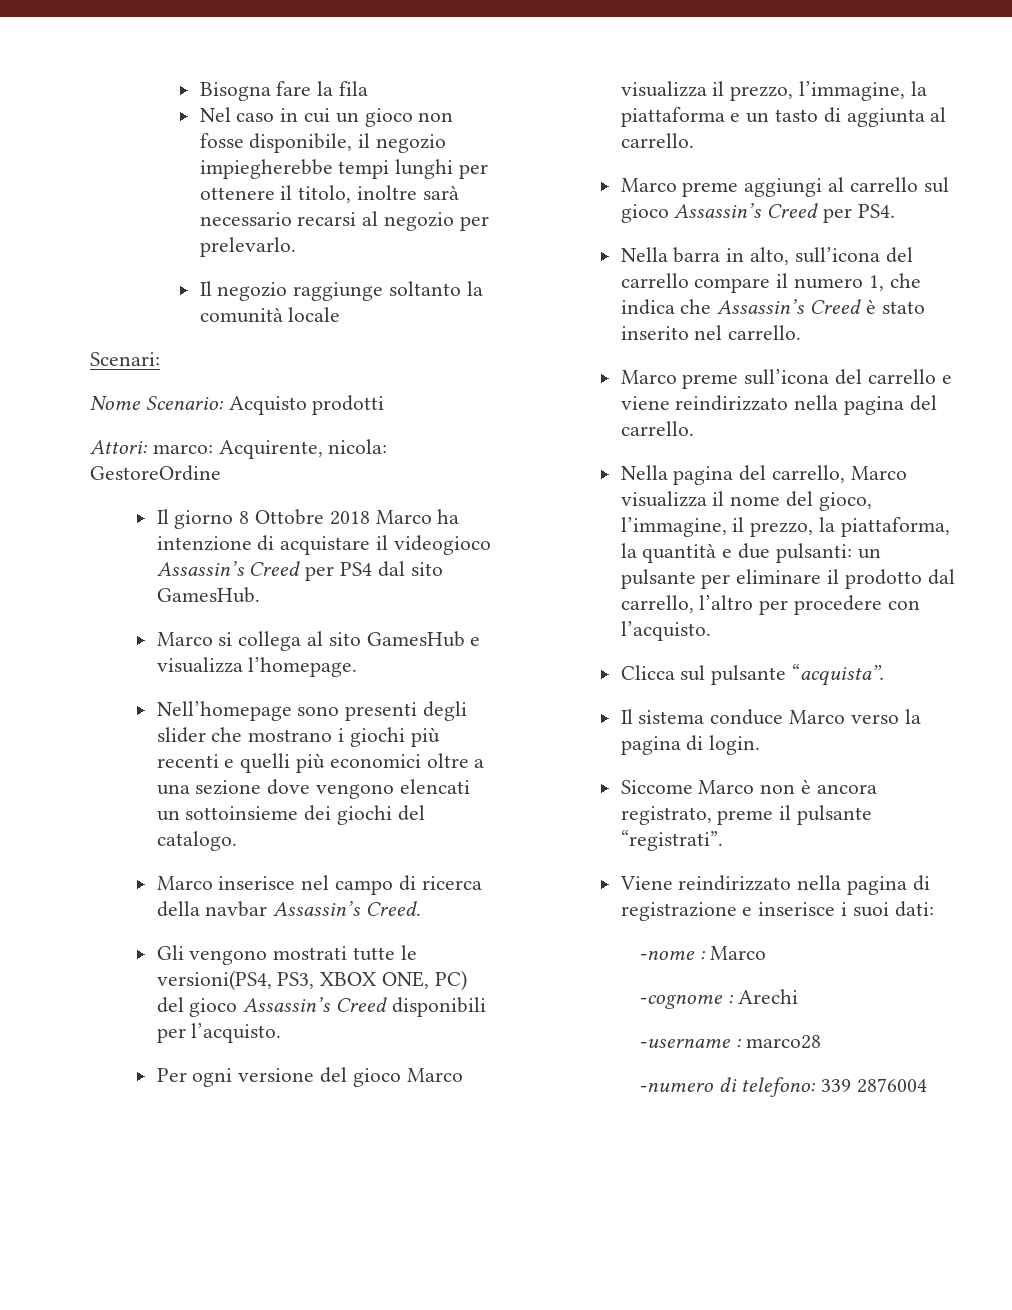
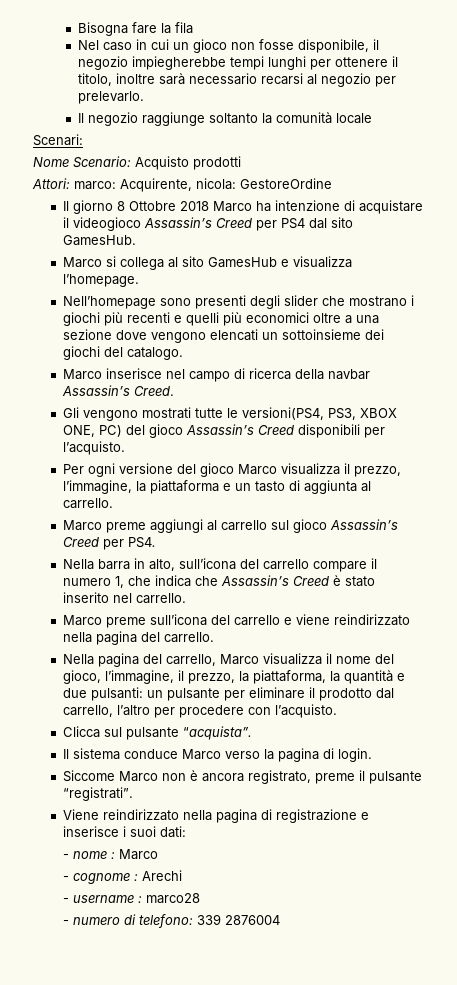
[639,951,695,960] -nome -> [63,851,108,859] - nome
[639,995,723,1009] -cognome -> [63,873,131,884] - cognome
[639,1039,731,1048] -username -> [63,895,135,903] - username
[639,1083,713,1092] -numero -> [63,917,121,925] - numero

